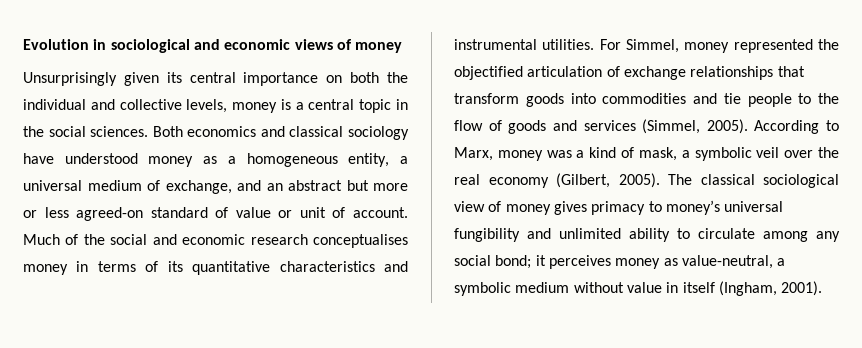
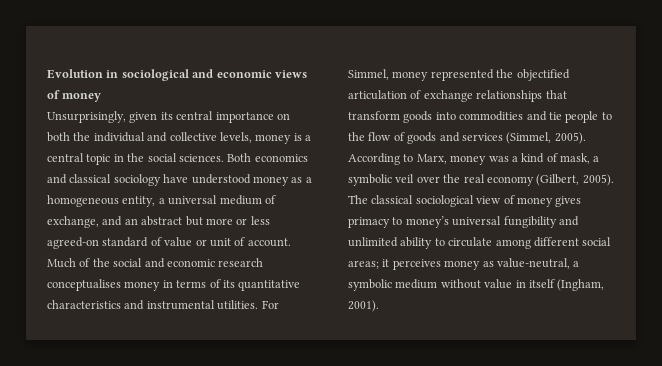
[23,72,117,86] Unsurprisingly -> [47,111,126,123] Unsurprisingly,
[816,231,840,242] [454,255,532,269] any social bond; -> [533,237,612,247] [348,260,379,269] different social areas;

